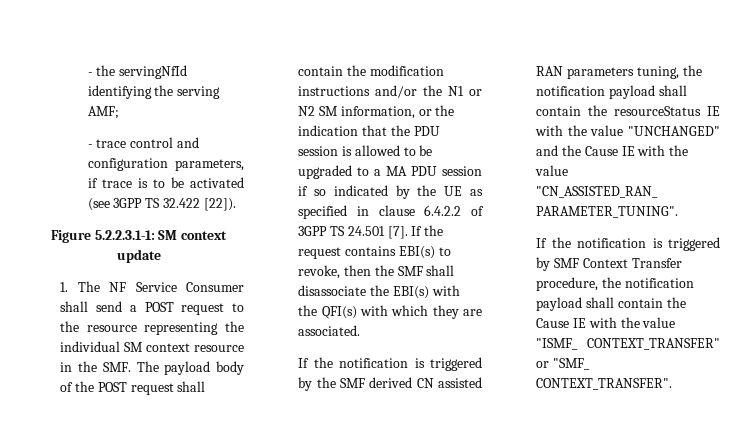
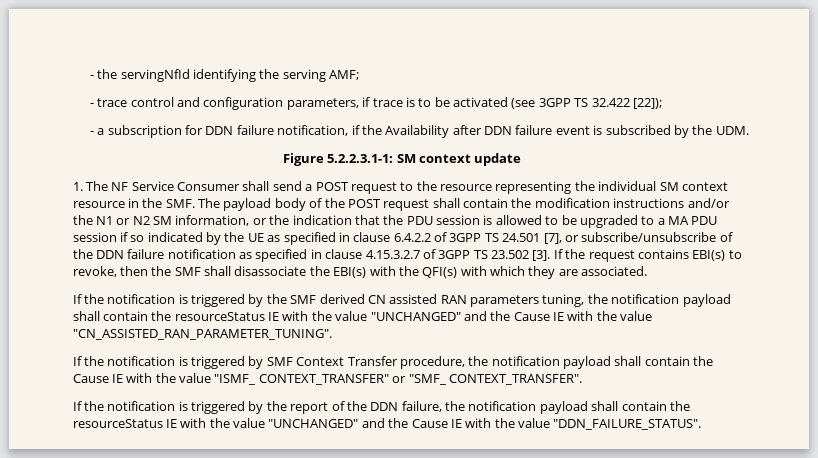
[203,198,236,211] [22]). -> [632,98,662,109] [89,125,749,138] [22]); // - a subscription for DDN failure notification, if the Availability after DDN failure event is subscribed by the UDM.
[387,226,408,239] [7]. -> [543,232,733,244] [72,249,551,262] [7], or subscribe/unsubscribe of the DDN failure notification as specified in clause 4.15.3.2.7 of 3GPP TS 23.502 [3].
(673, 384) none -> [72,401,690,414] [72,418,702,430] // If the notification is triggered by the report of the DDN failure, the notification payload shall contain the resourceStatus IE with the value "UNCHANGED" and the Cause IE with the value "DDN_FAILURE_STATUS".

